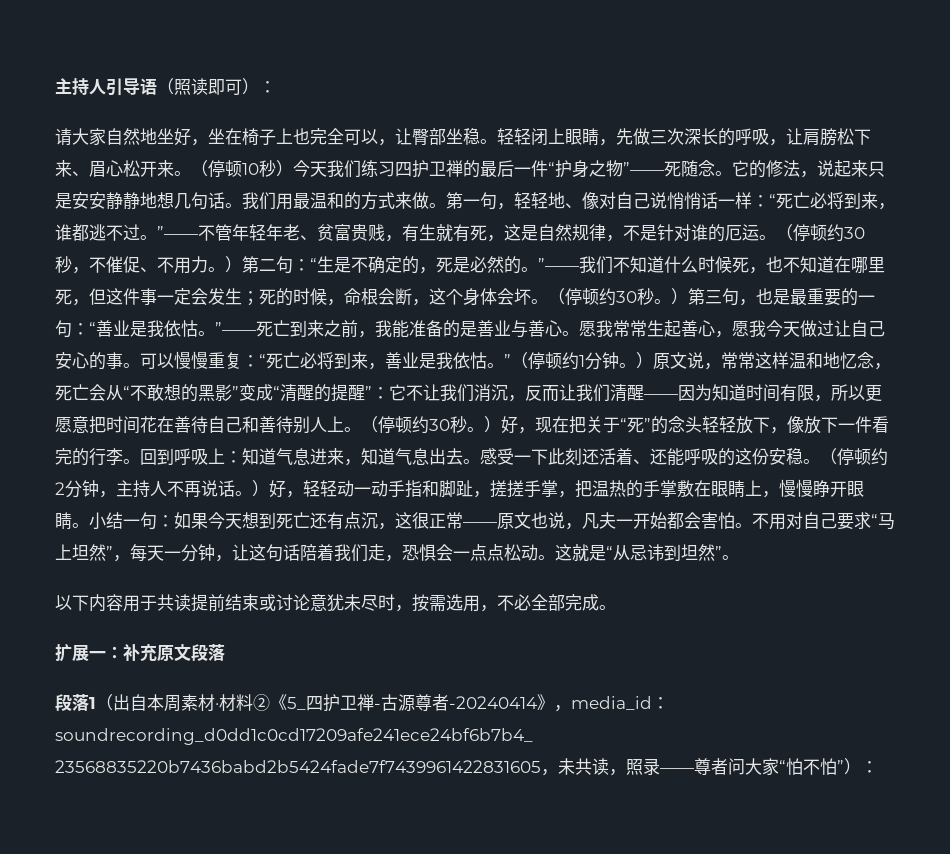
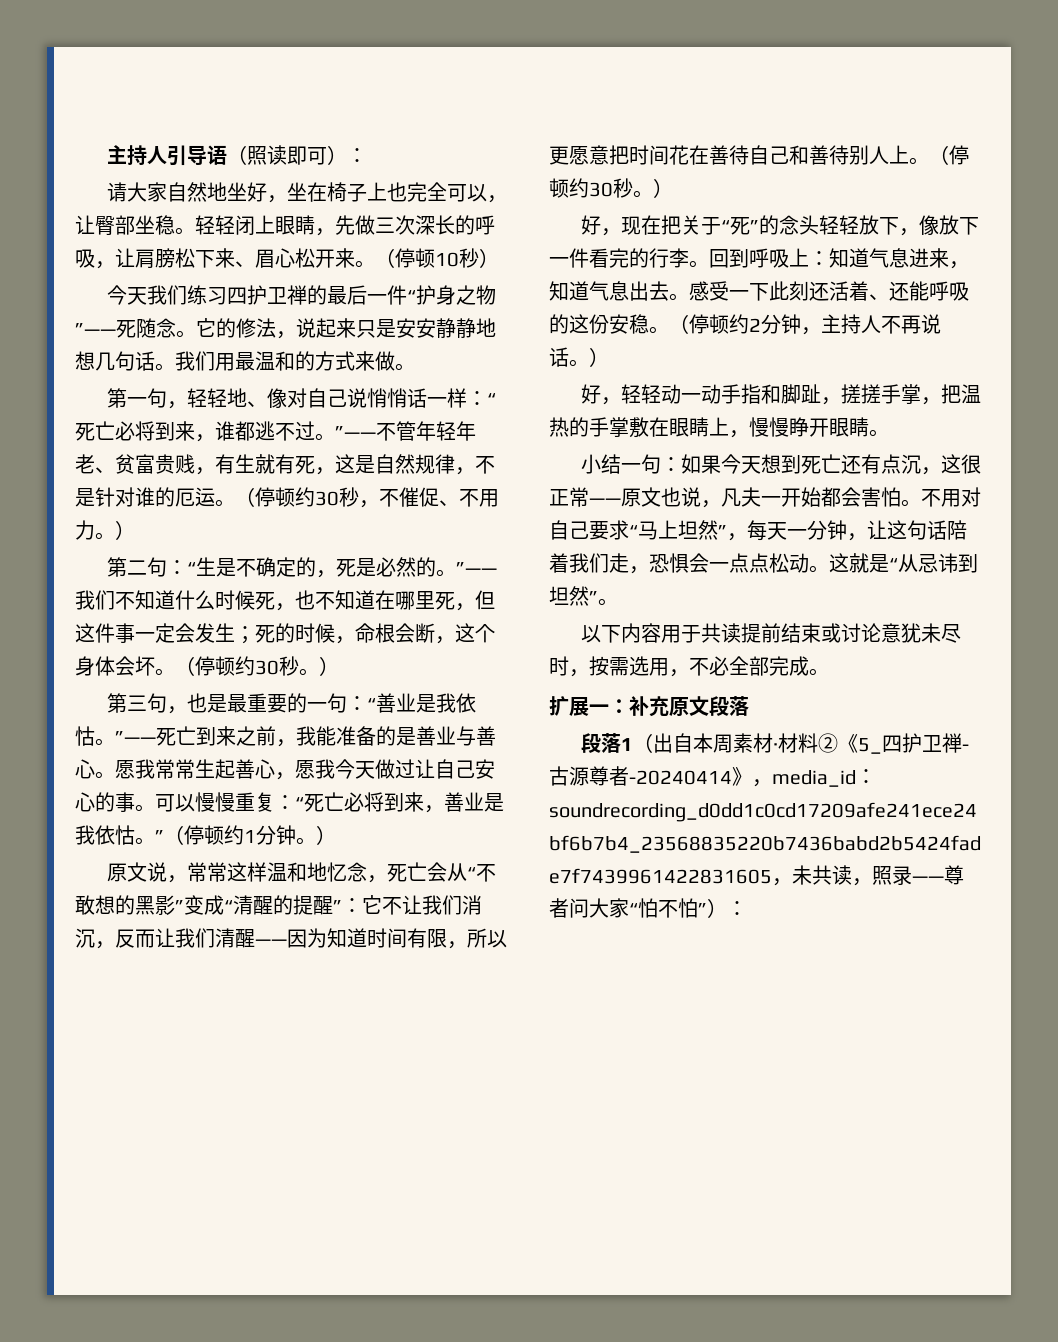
(293, 168) none -> (499, 258) //
(446, 205) none -> (415, 367) //
(242, 264) none -> (135, 530) //
(688, 296) none -> (339, 666) //
(653, 360) none -> (336, 835) //
(501, 424) none -> (673, 188) //
(269, 488) none -> (609, 357) //
(89, 525) none -> (889, 433) //

